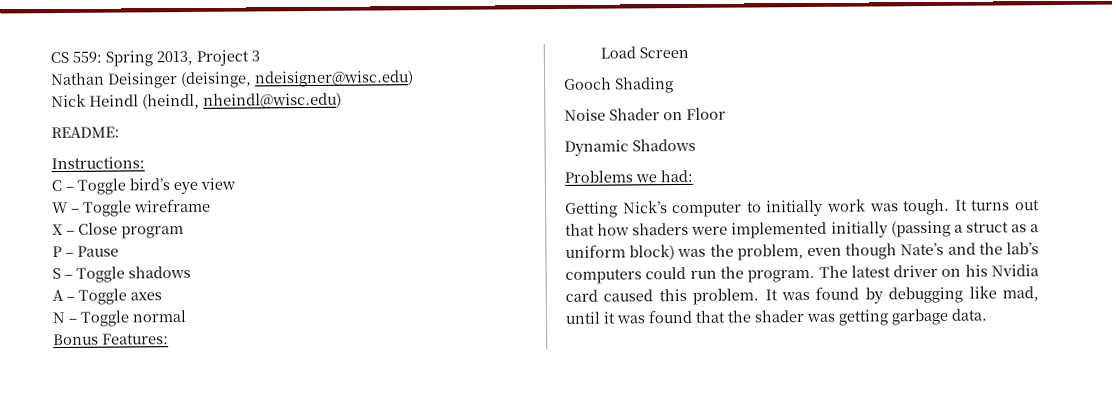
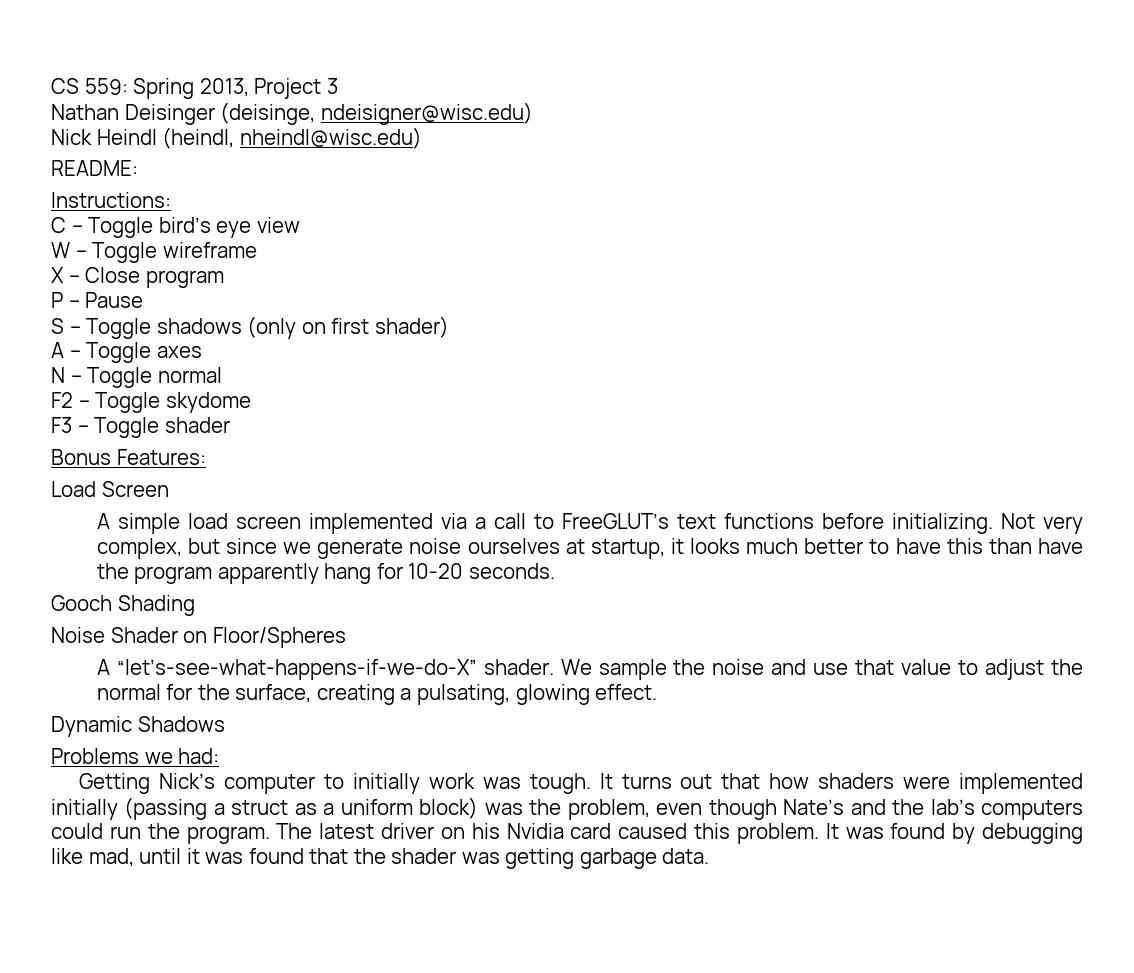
(191, 272) none -> [247,316,449,339] (only on first shader)
[53,333,169,346] [599,46,689,59] Bonus Features: // Load Screen -> [51,392,251,413] [51,417,230,438] [51,449,206,465] [51,481,169,497] [96,513,1083,534] [96,538,1083,559] [96,563,555,584] F2 – Toggle skydome // F3 – Toggle shader // Bonus Features: // Load Screen // A simple load screen implemented via a call to FreeGLUT’s text functions before initializing. Not very complex, but since we generate noise ourselves at startup, it looks much better to have this than have the program apparently hang for 10-20 seconds.
[686,107,726,120] Floor -> [212,627,346,648] [96,659,1083,680] [96,684,658,705] Floor/Spheres // A “let’s-see-what-happens-if-we-do-X” shader. We sample the noise and use that value to adjust the normal for the surface, creating a pulsating, glowing effect.

